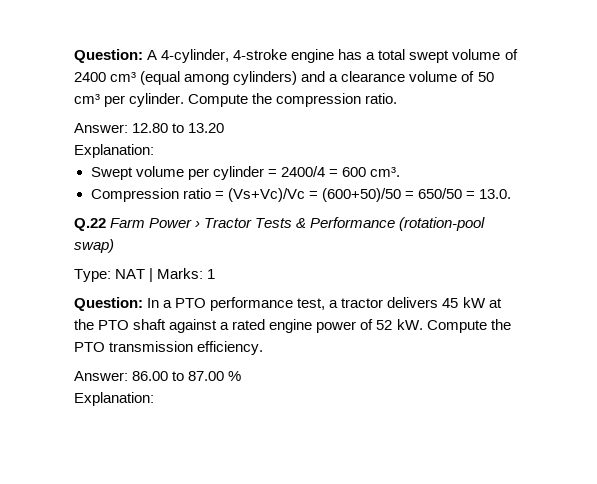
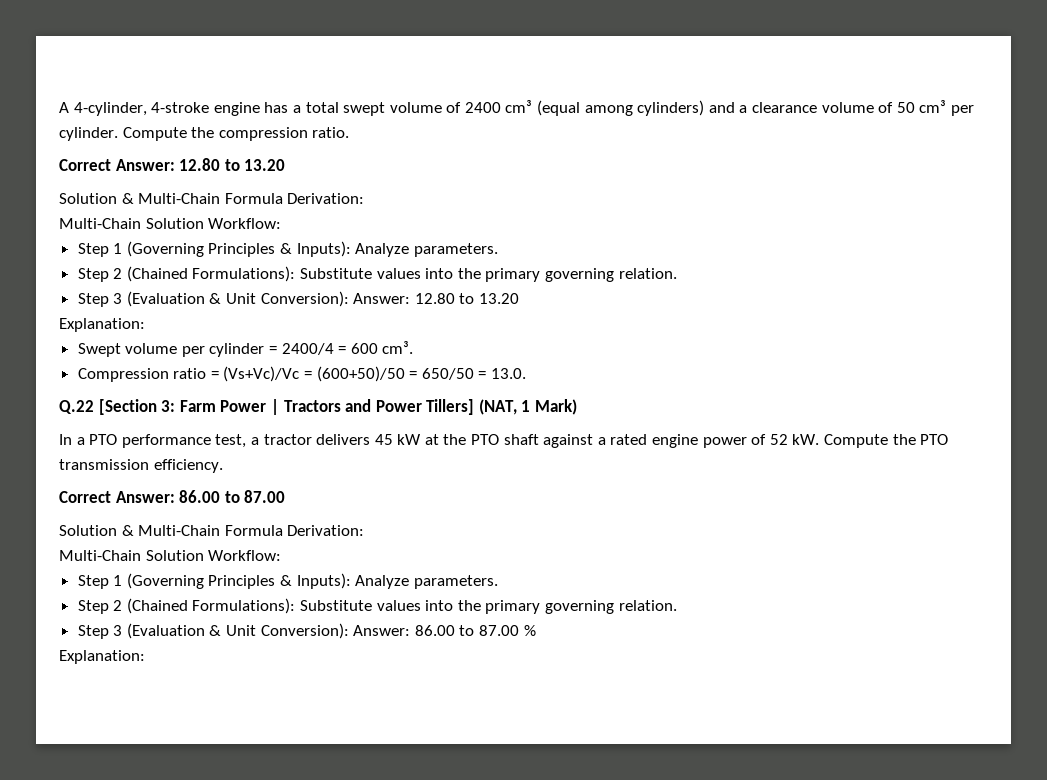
[74,49,143,63] Question: -> (59, 107) none
(398, 98) none -> [59,158,286,171] [59,193,365,204] [59,218,282,229] [77,241,498,257] [77,266,677,282] [77,291,349,307] Correct Answer: 12.80 to 13.20 // Solution & Multi-Chain Formula Derivation: // Multi-Chain Solution Workflow: // Step 1 (Governing Principles & Inputs): Analyze parameters. // Step 2 (Chained Formulations): Substitute values into the primary governing relation. // Step 3 (Evaluation & Unit Conversion):
[110,217,486,231] [74,239,114,253] [74,268,216,282] [74,297,143,311] Farm Power › Tractor Tests & Performance (rotation-pool swap) // Type: NAT | Marks: 1 // Question: -> [98,399,578,415] [Section 3: Farm Power | Tractors and Power Tillers] (NAT, 1 Mark) //
(264, 348) none -> [59,490,286,503] [59,525,365,536] [59,550,282,561] [77,573,498,589] [77,598,677,614] [77,623,349,639] Correct Answer: 86.00 to 87.00 // Solution & Multi-Chain Formula Derivation: // Multi-Chain Solution Workflow: // Step 1 (Governing Principles & Inputs): Analyze parameters. // Step 2 (Chained Formulations): Substitute values into the primary governing relation. // Step 3 (Evaluation & Unit Conversion):

